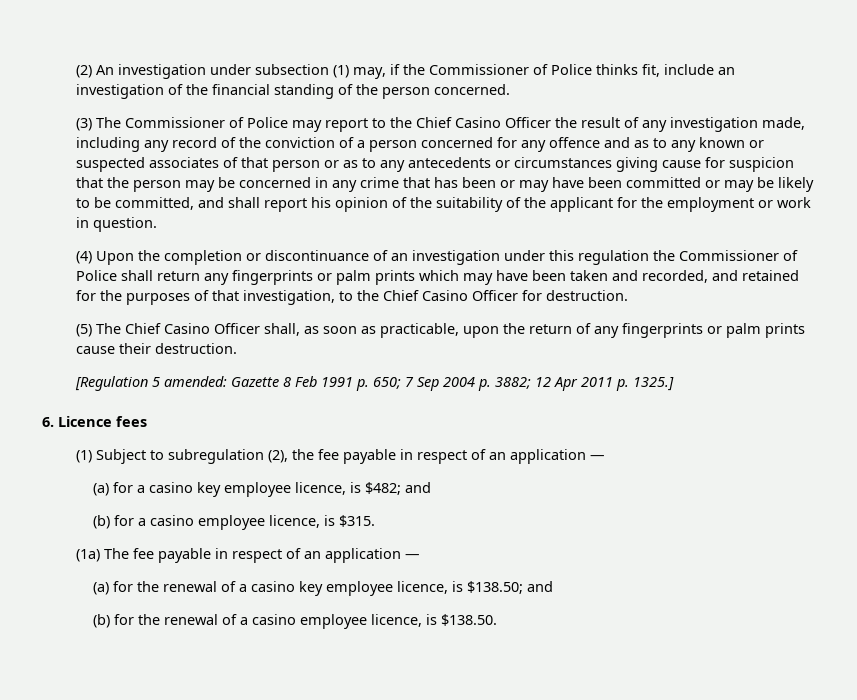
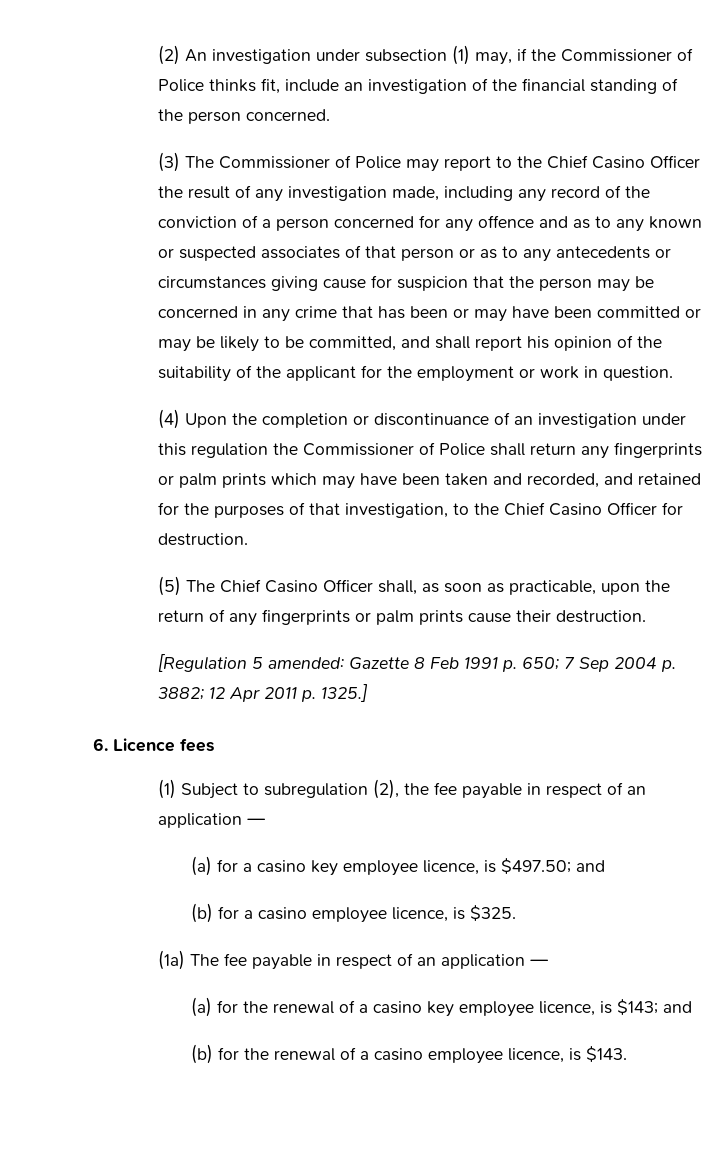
[365,482,402,495] $482; -> [500,858,571,875] $497.50;
[339,515,376,527] $315. -> [469,905,516,922] $325.
[467,581,524,594] $138.50; -> [616,999,658,1016] $143;
[441,614,498,626] $138.50. -> [585,1046,627,1063] $143.

